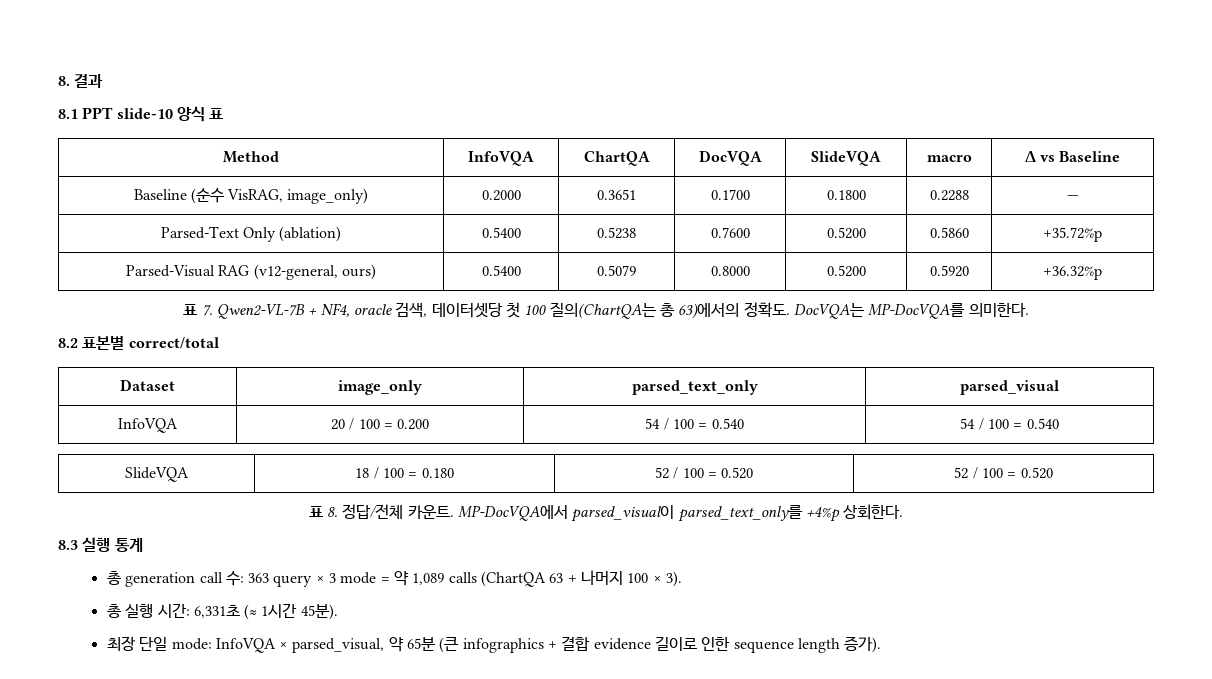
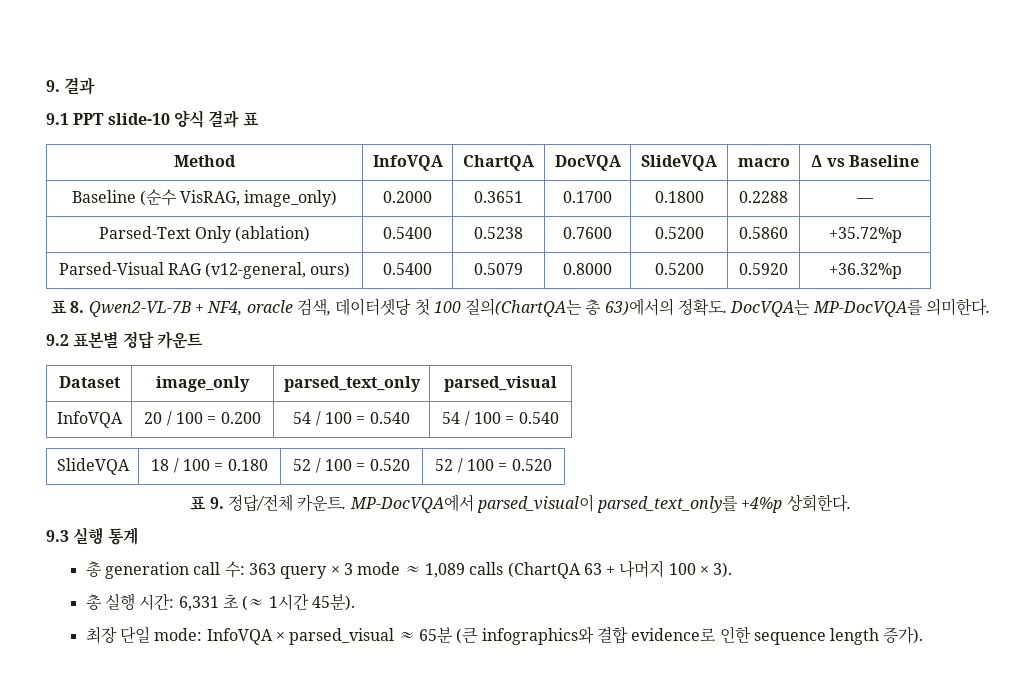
[58,76,70,86] 8. -> [46,80,60,92] 9.
[58,109,78,119] 8.1 -> [46,113,69,125] 9.1
(205, 114) none -> [208,110,240,128] 결과
[201,305,213,316] 7. -> [70,301,85,313] 8.
[58,336,219,350] 8.2 표본별 correct/total -> [46,331,203,349] 9.2 표본별 정답 카운트
[327,507,339,517] 8. -> [209,497,224,509] 9.
[58,540,78,550] 8.3 -> [46,530,69,542] 9.3
[380,571,410,586] = 약 -> [404,566,421,575] ≈
[193,605,240,618] 6,331초 -> [178,594,239,611] 6,331 초
[292,636,698,653] parsed_visual, 약 65분 (큰 infographics + 결합 evidence 길이로 -> [289,626,717,645] parsed_visual ≈ 65분 (큰 infographics와 결합 evidence로

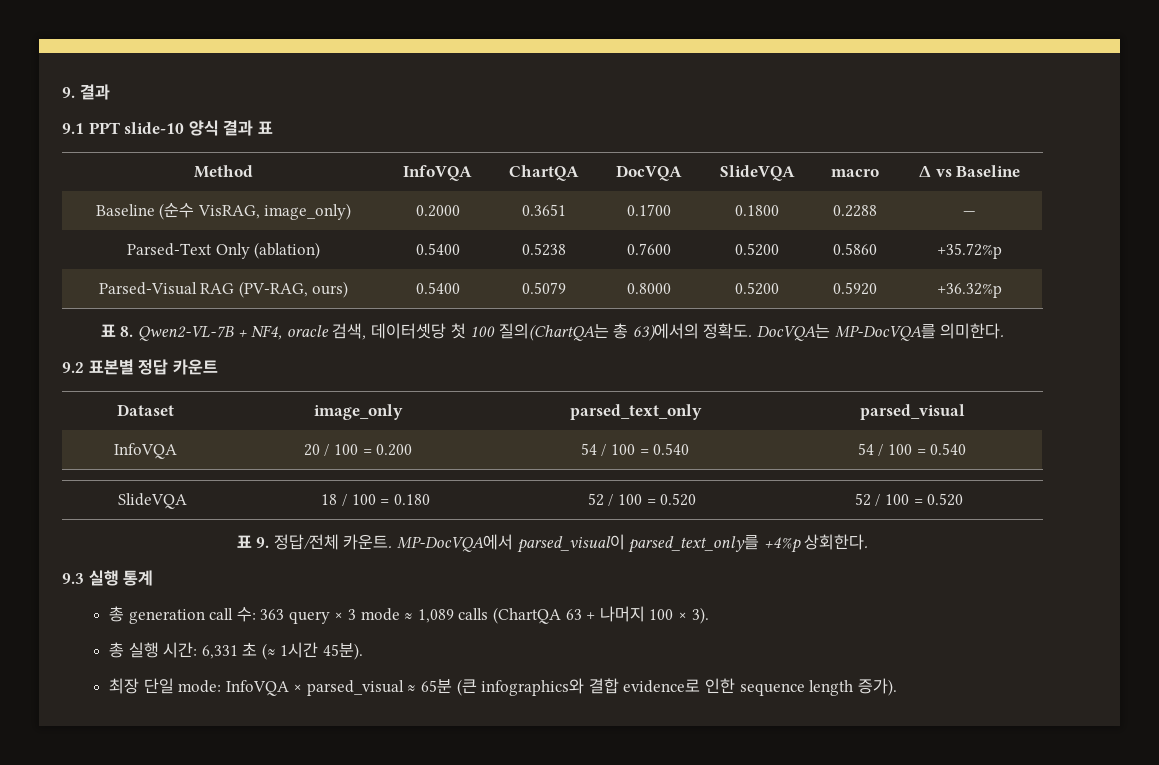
[205,262,307,279] (v12-general, -> [238,281,308,298] (PV-RAG,

